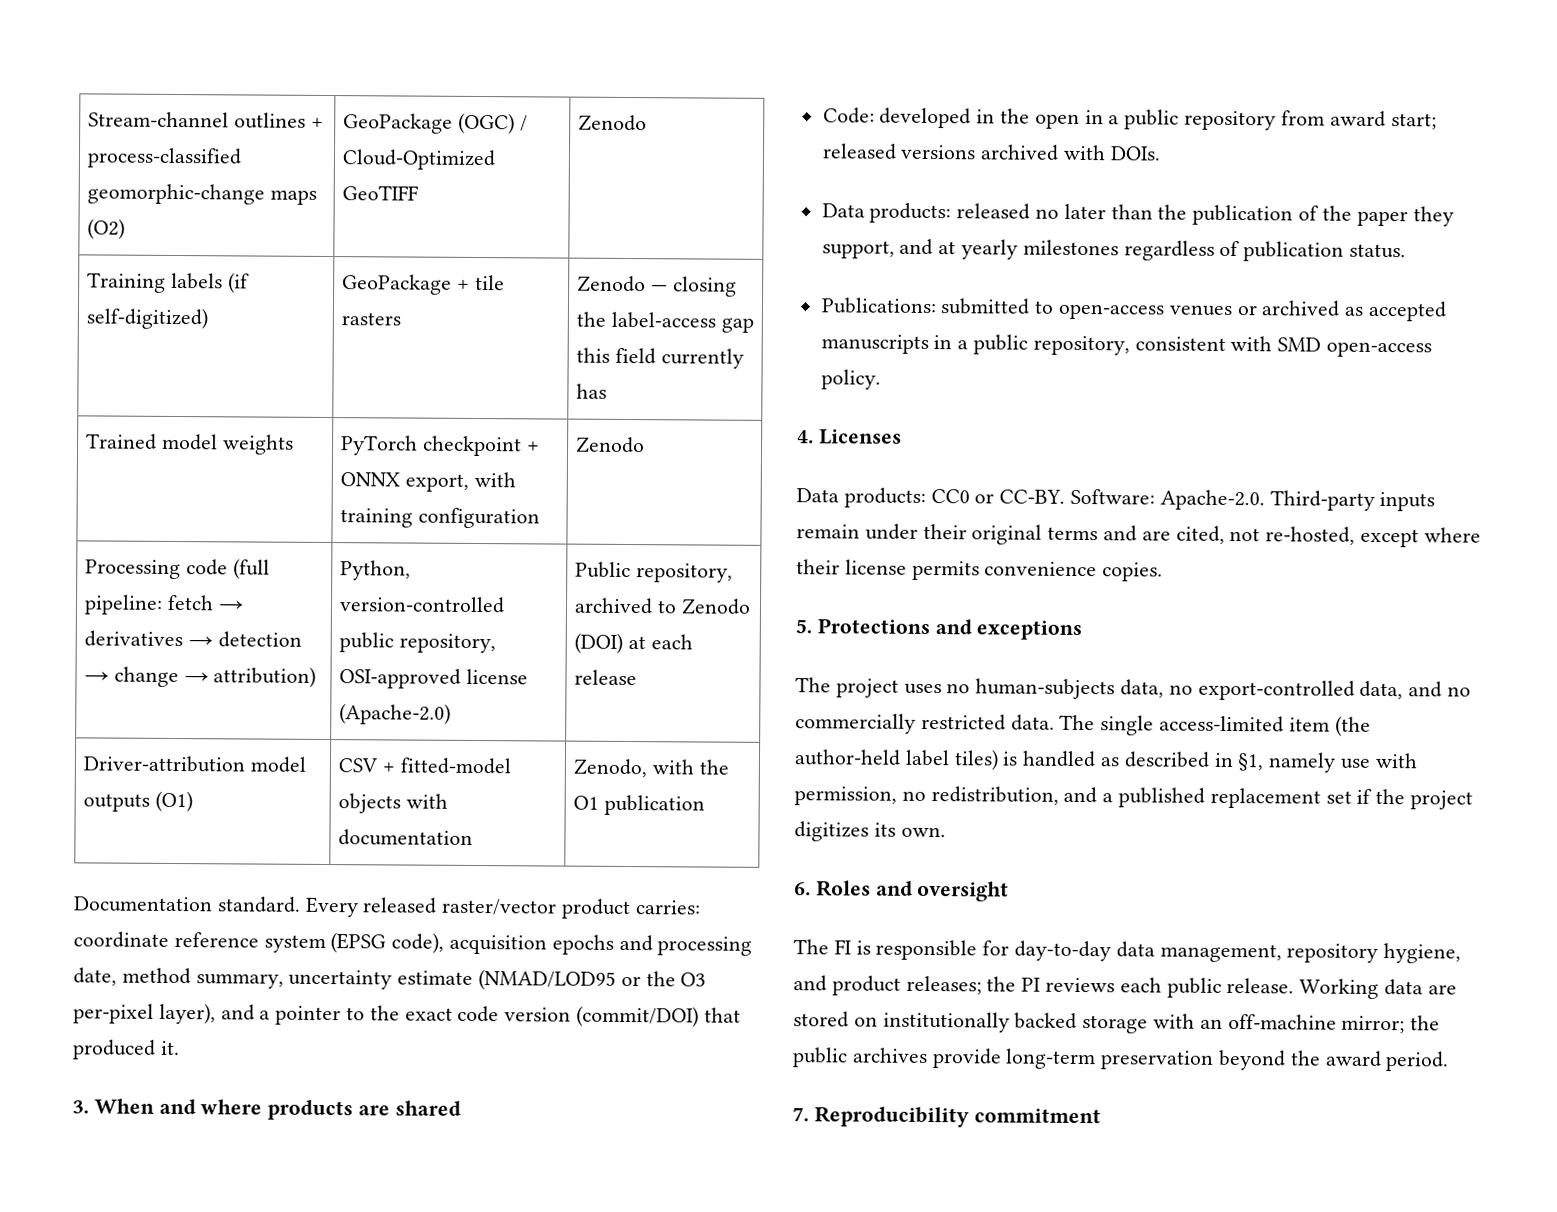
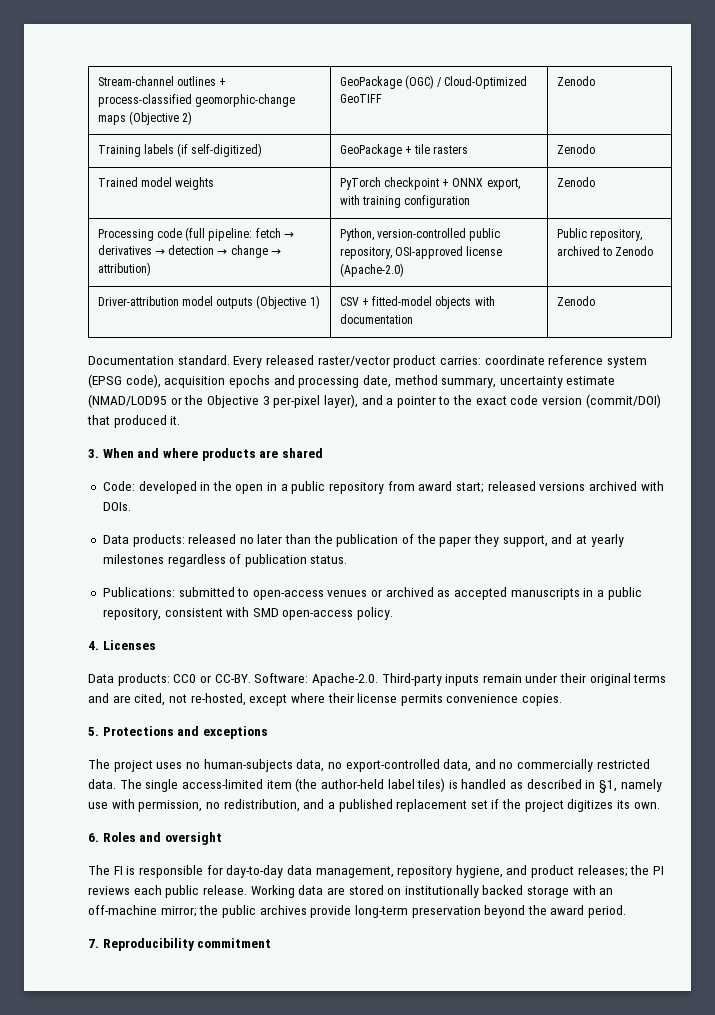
[87,218,126,240] (O2) -> [128,111,193,125] (Objective 2)
[650,276,737,297] [576,311,754,333] [576,347,744,369] [576,383,608,399] — closing the label-access gap this field currently has -> (595, 149) none
[574,632,693,654] [574,669,638,686] (DOI) at each release -> (654, 251) none
[154,790,193,813] (O1) -> [256,295,320,309] (Objective 1)
[573,758,729,778] [573,794,705,816] Zenodo, with the O1 publication -> [556,296,595,306] Zenodo
[680,972,707,987] O3 -> [206,395,270,408] Objective 3

